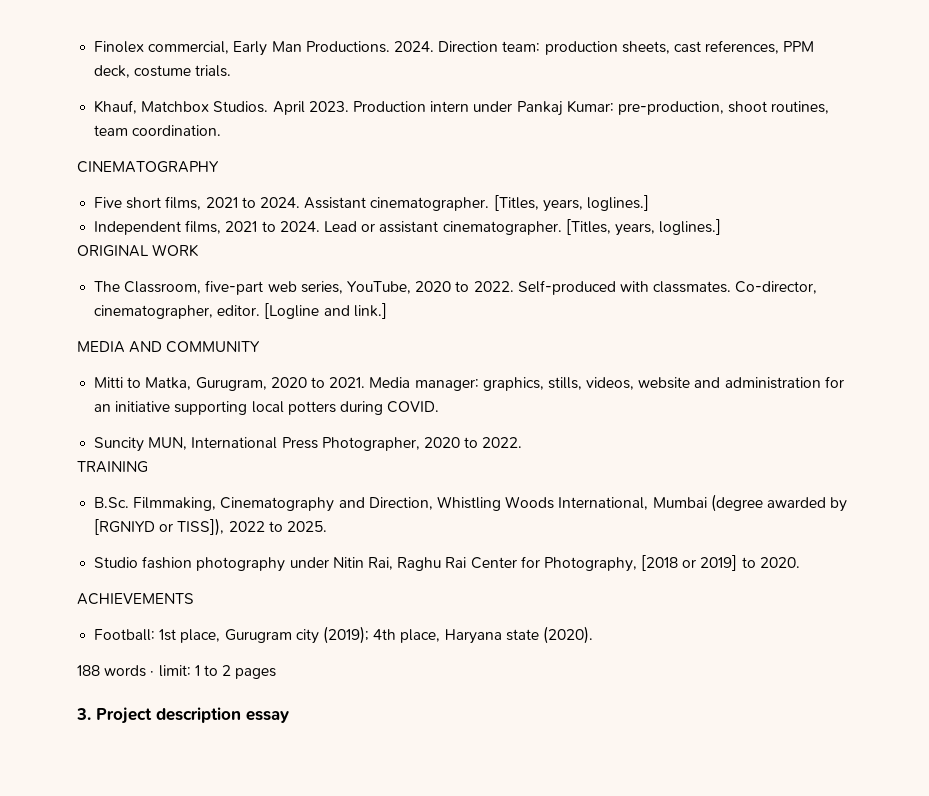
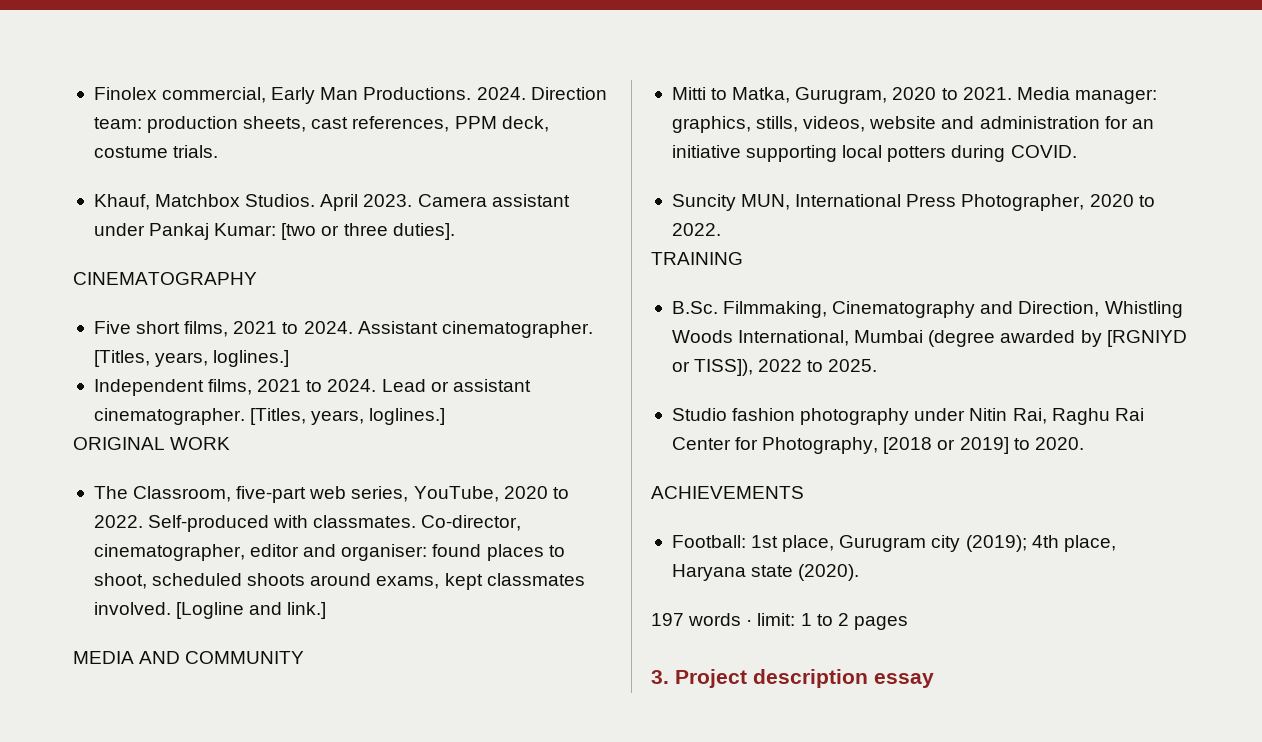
[352,101,470,112] Production intern -> [417,194,570,207] Camera assistant
[617,101,830,115] [94,125,222,136] pre-production, shoot routines, team coordination. -> [281,223,455,240] [two or three duties].
[217,305,261,316] editor. -> [250,544,565,561] [93,573,585,590] [93,602,171,615] editor and organiser: found places to shoot, scheduled shoots around exams, kept classmates involved.
[77,665,100,676] 188 -> [651,613,684,626] 197

